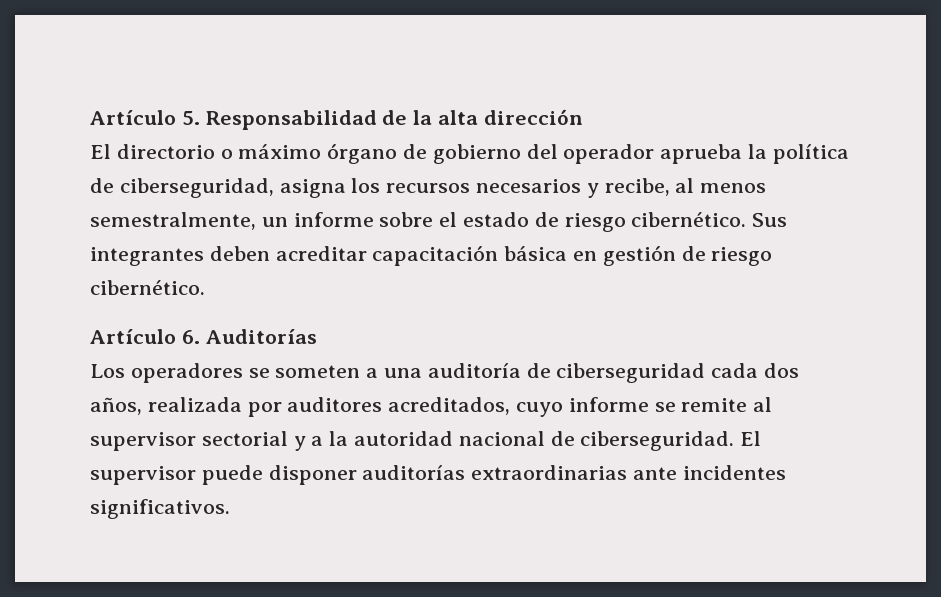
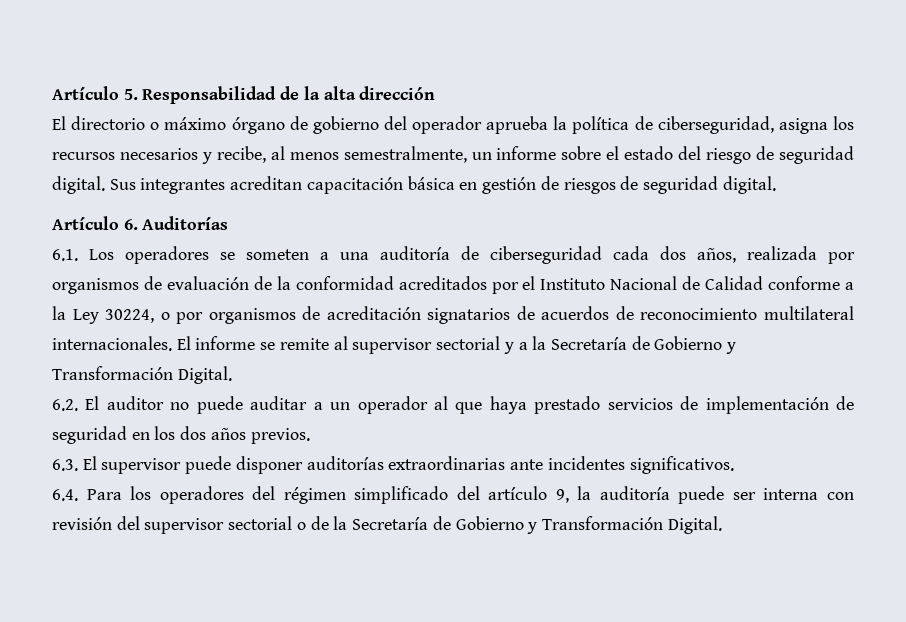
[534,212,788,232] [90,246,367,266] de riesgo cibernético. Sus integrantes deben acreditar -> [678,146,854,164] [52,176,303,194] del riesgo de seguridad digital. Sus integrantes acreditan
[711,247,773,266] [90,280,205,295] riesgo cibernético. -> [563,176,776,194] riesgos de seguridad digital.
(317, 336) none -> [52,249,78,261] 6.1.
[287,397,564,417] auditores acreditados, cuyo -> [52,276,855,294] [52,306,855,324] [52,336,191,351] organismos de evaluación de la conformidad acreditados por el Instituto Nacional de Calidad conforme a la Ley 30224, o por organismos de acreditación signatarios de acuerdos de reconocimiento multilateral internacionales. El
[354,431,735,451] autoridad nacional de ciberseguridad. -> [550,336,737,354] [52,366,232,384] [52,396,854,414] [52,426,310,444] [52,459,78,471] Secretaría de Gobierno y Transformación Digital. // 6.2. El auditor no puede auditar a un operador al que haya prestado servicios de implementación de seguridad en los dos años previos. // 6.3.
(230, 509) none -> [52,486,854,504] [52,516,722,534] // 6.4. Para los operadores del régimen simplificado del artículo 9, la auditoría puede ser interna con revisión del supervisor sectorial o de la Secretaría de Gobierno y Transformación Digital.

